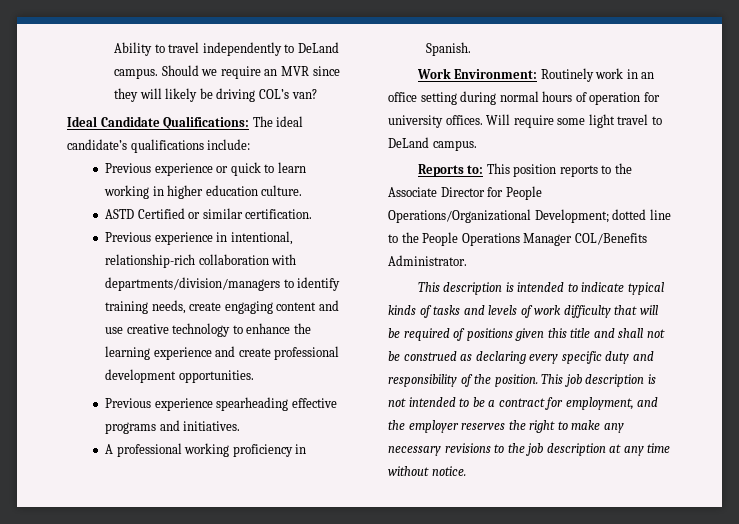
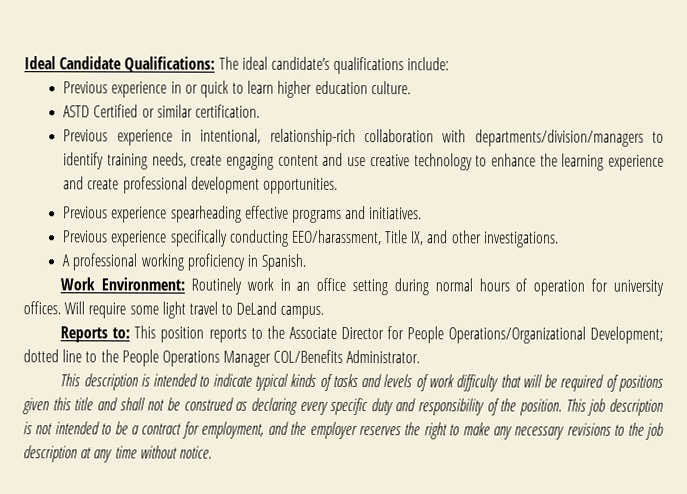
[114,42,339,56] [114,65,340,79] [114,88,317,102] Ability to travel independently to DeLand campus. Should we require an MVR since they will likely be driving COL’s van? // -> (24, 63) none
(213, 169) none -> [170,81,182,94] in
[104,185,164,199] working in -> (275, 87) none
(241, 426) none -> [63,229,559,248] // Previous experience specifically conducting EEO/harassment, Title IX, and other investigations.

